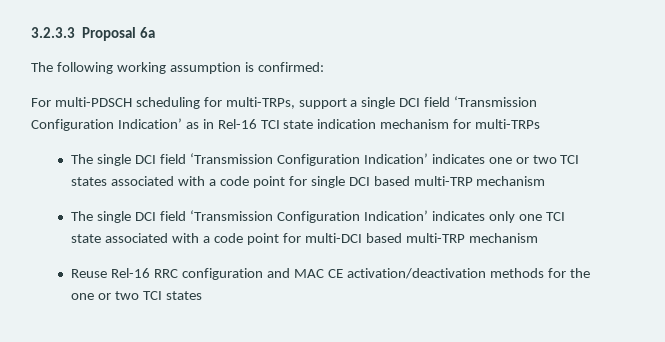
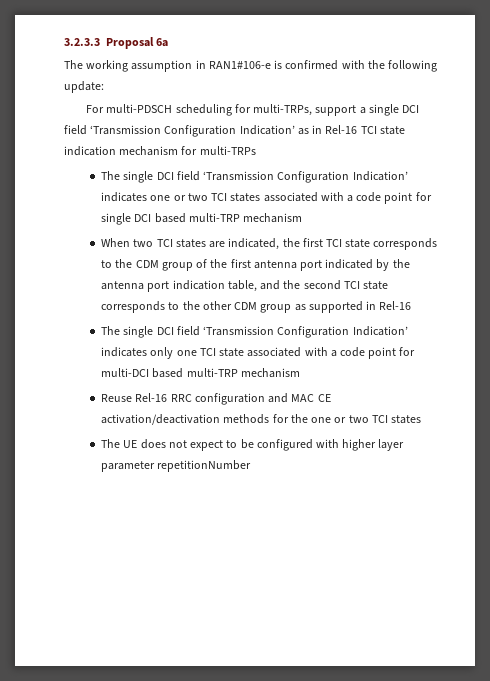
[56,62,113,74] following -> (83, 64) none
[244,62,324,72] is confirmed: -> [195,60,438,72] [64,81,104,93] in RAN1#106-e is confirmed with the following update:
(546, 181) none -> [101,238,438,250] [101,259,410,271] [101,280,388,292] [101,301,412,313] // When two TCI states are indicated, the first TCI state corresponds to the CDM group of the first antenna port indicated by the antenna port indication table, and the second TCI state corresponds to the other CDM group as supported in Rel-16
(203, 295) none -> [101,439,405,451] [101,460,252,472] // The UE does not expect to be configured with higher layer parameter repetitionNumber

